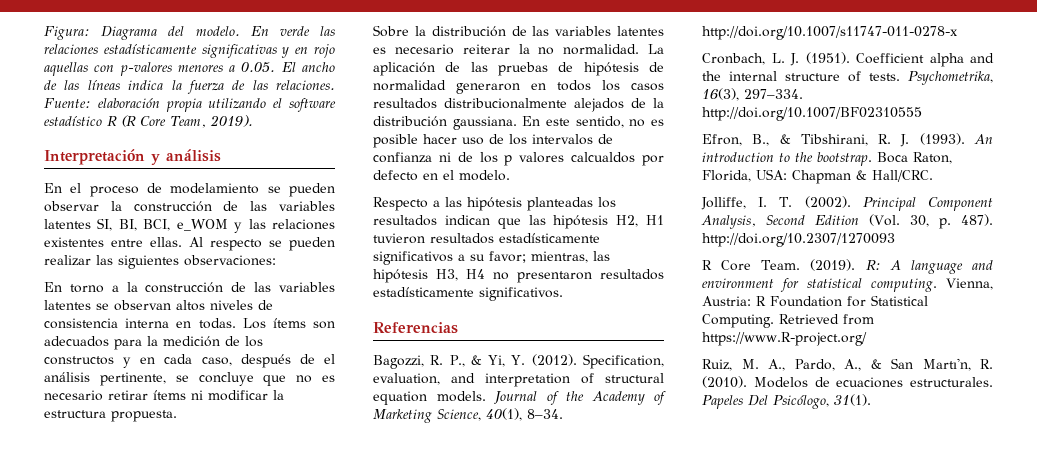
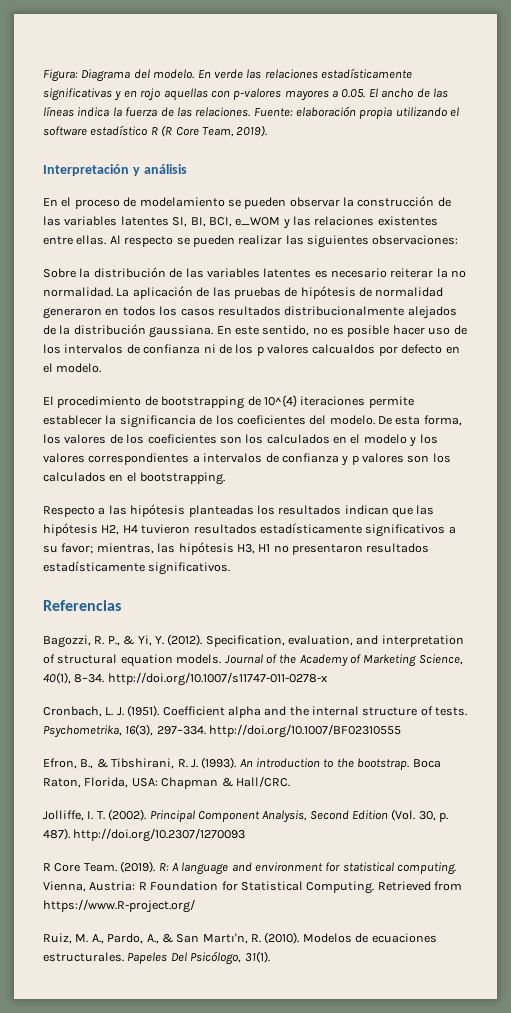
[177,65,223,72] menores -> [284,90,329,101] mayores
[44,282,335,293] [44,300,273,311] [44,318,335,329] [44,336,263,350] [44,354,335,368] [44,372,335,386] [44,390,284,401] [44,410,177,422] // En torno a la construcción de las variables latentes se observan altos niveles de consistencia interna en todas. Los ítems son adecuados para la medición de los constructos y en cada caso, después de el análisis pertinente, se concluye que no es necesario retirar ítems ni modificar la estructura propuesta. -> (459, 240) none
(510, 175) none -> [43,395,414,409] [43,415,462,428] [43,434,438,447] [43,453,451,466] [43,472,226,485] // El procedimiento de bootstrapping de 10^{4} iteraciones permite establecer la significancia de los coeficientes del modelo. De esta forma, los valores de los coeficientes son los calculados en el modelo y los valores correspondientes a intervalos de confianza y p valores son los calculados en el bootstrapping.
[646,215,664,225] H1 -> [122,525,138,533] H4
[466,269,485,279] H4 -> [258,544,271,552] H1

